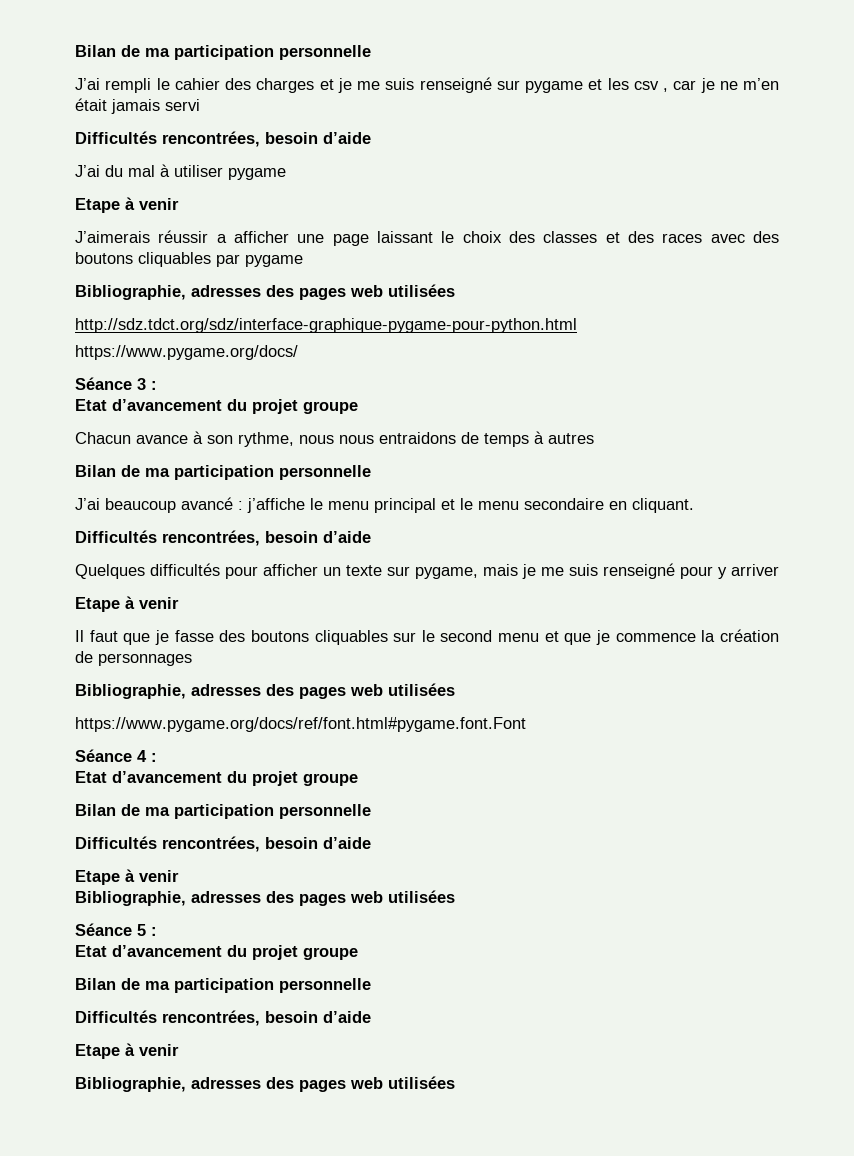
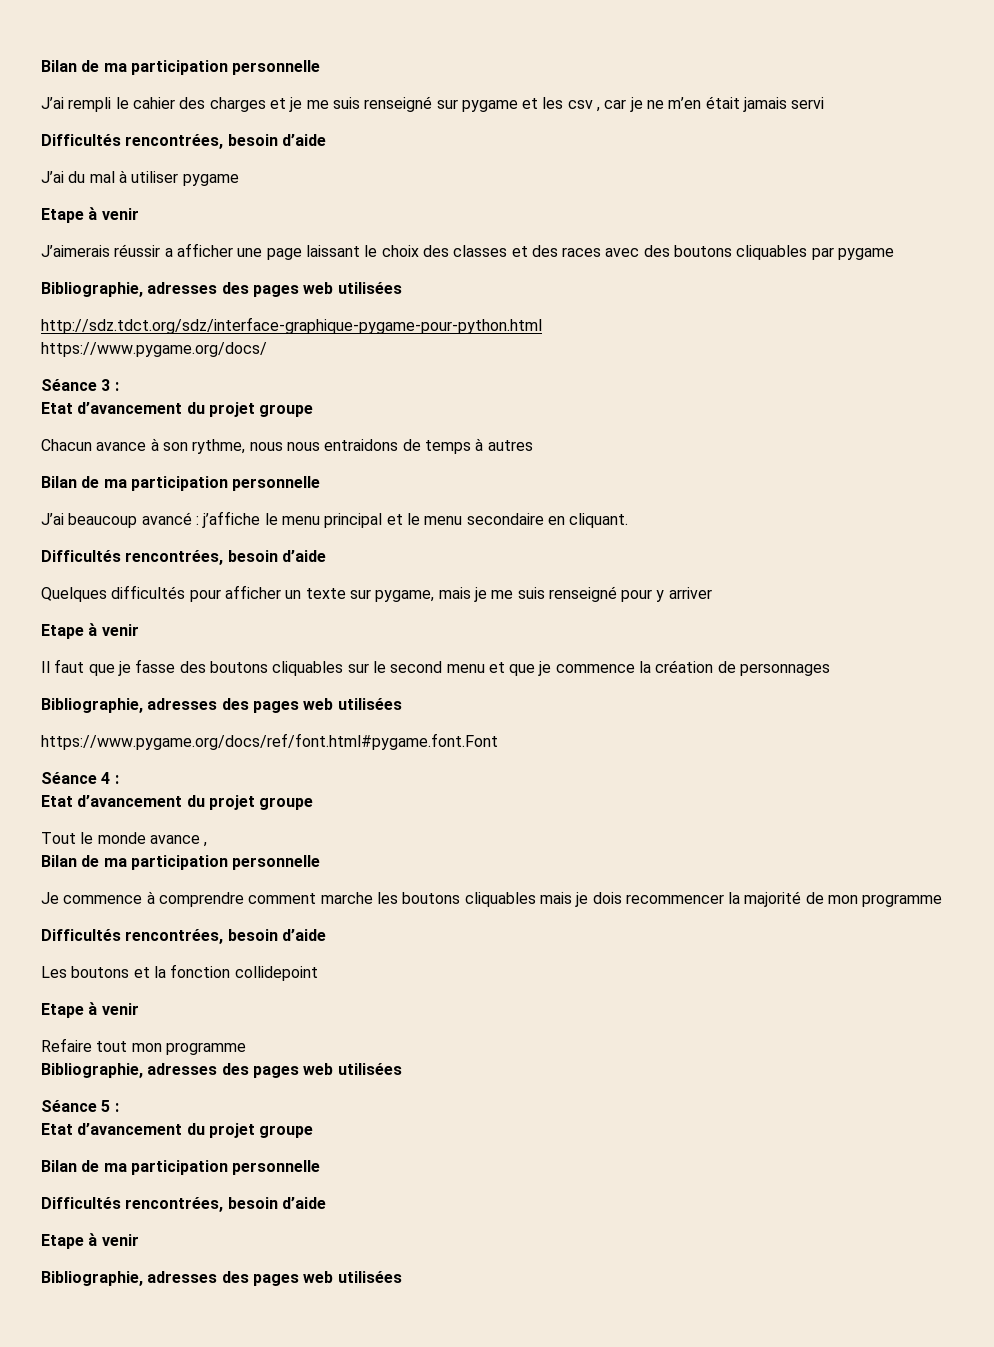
[75,804,371,819] [75,836,371,852] [75,869,179,885] // Bilan de ma participation personnelle // Difficultés rencontrées, besoin d’aide // Etape à venir -> [41,832,208,847] [41,855,321,870] [41,891,943,907] [41,929,326,944] [41,964,318,981] [41,1002,139,1018] [41,1038,246,1055] // Tout le monde avance , // Bilan de ma participation personnelle // Je commence à comprendre comment marche les boutons cliquables mais je dois recommencer la majorité de mon programme // Difficultés rencontrées, besoin d’aide // Les boutons et la fonction collidepoint // Etape à venir // Refaire tout mon programme

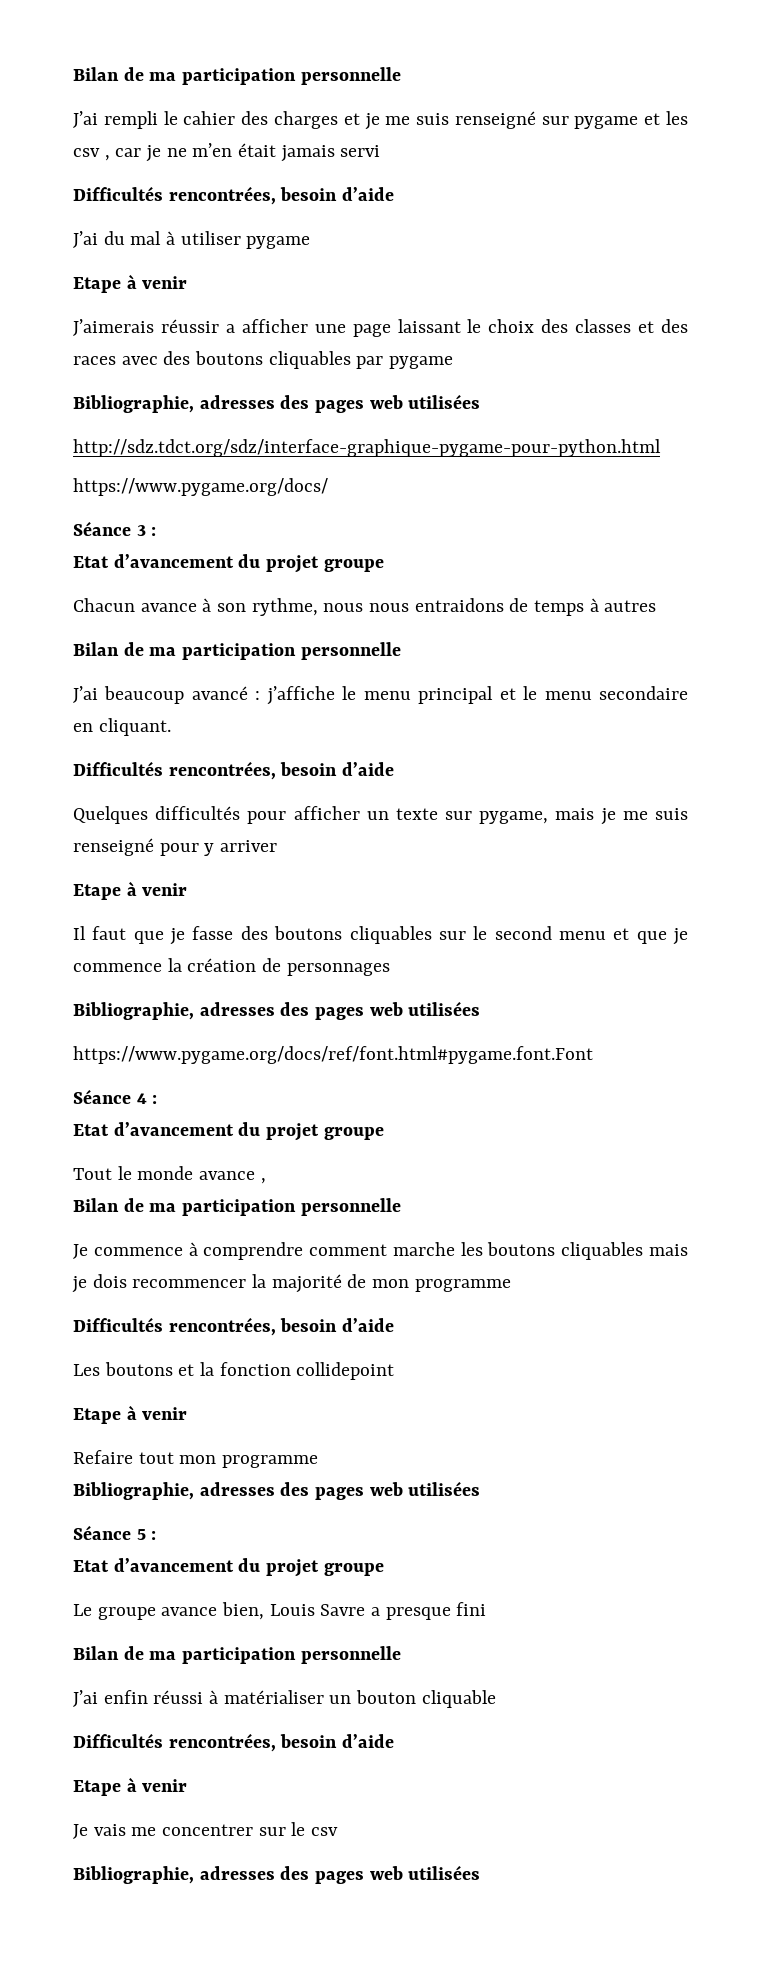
[41,1160,321,1175] // Bilan de ma participation personnelle -> [73,1602,487,1620] [73,1646,401,1664] [73,1690,496,1708] // Le groupe avance bien, Louis Savre a presque fini // Bilan de ma participation personnelle // J’ai enfin réussi à matérialiser un bouton cliquable
(139, 1240) none -> [73,1822,339,1839] // Je vais me concentrer sur le csv

